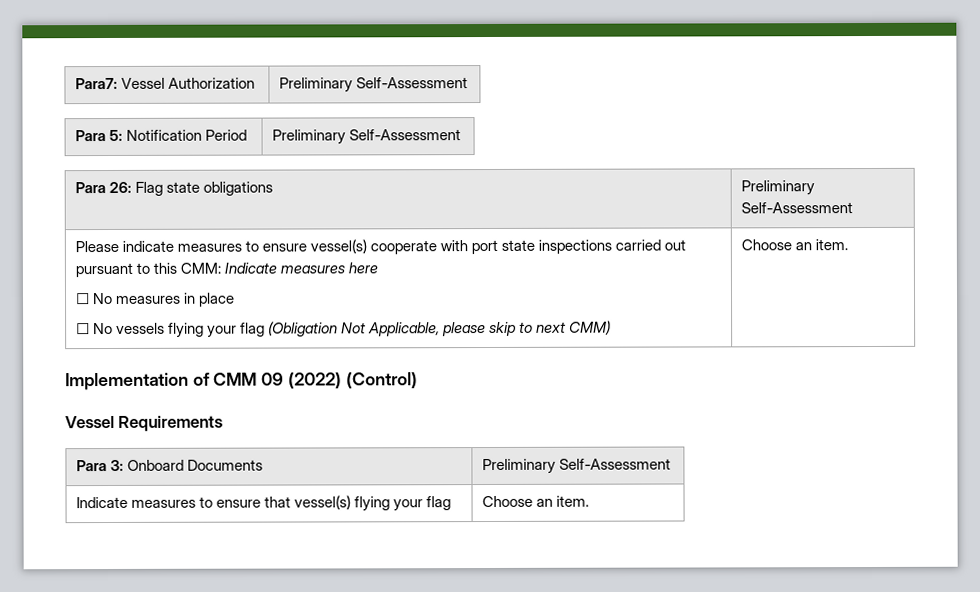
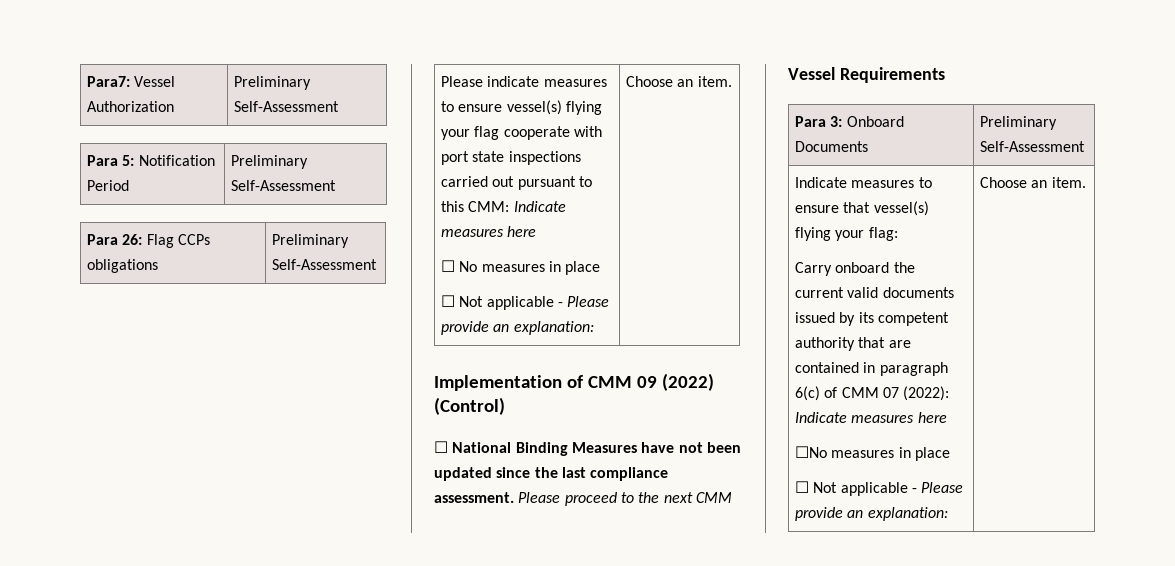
[165,181,200,193] state -> [178,234,211,245] CCPs
(368, 246) none -> [566,101,603,115] [441,126,500,140] flying your flag
[92,320,612,338] No vessels flying your flag (Obligation Not Applicable, please skip to next CMM) -> [459,296,610,310] [441,321,594,335] Not applicable - Please provide an explanation:
(418, 380) none -> [434,441,741,456] [434,467,669,481] [434,492,732,506] // ☐ National Binding Measures have not been updated since the last compliance assessment. Please proceed to the next CMM
[426,496,452,511] flag -> [868,227,898,241] [795,262,915,276] [795,287,954,298] [795,312,950,326] [795,337,911,351] [795,362,948,376] [795,386,950,401] [795,412,947,423] [795,446,951,461] [795,481,964,496] [795,507,948,521] flag: // Carry onboard the current valid documents issued by its competent authority that are contained in paragraph 6(c) of CMM 07 (2022): Indicate measures here // ☐No measures in place // ☐ Not applicable - Please provide an explanation:

